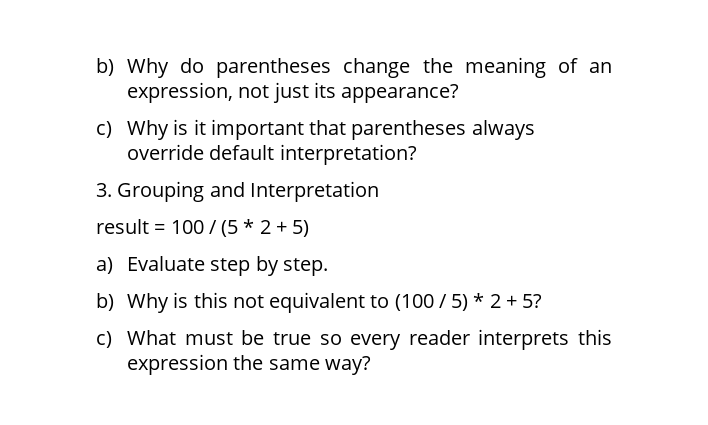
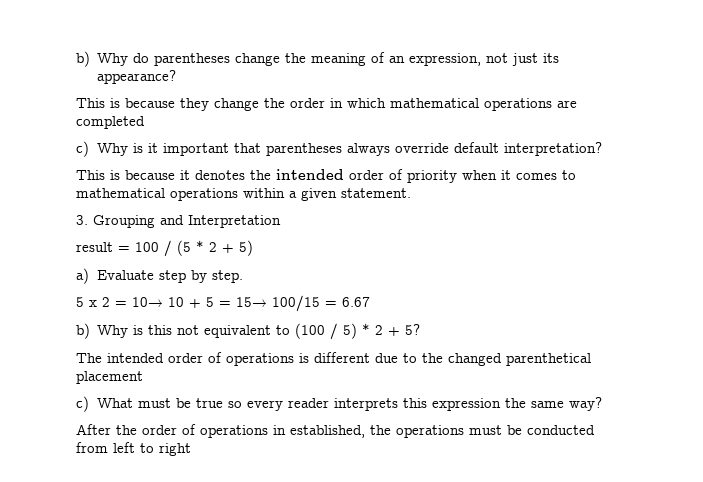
(460, 93) none -> [76,98,577,111] [76,116,145,129] // This is because they change the order in which mathematical operations are completed
(417, 154) none -> [76,169,576,183] [76,188,411,201] // This is because it denotes the intended order of priority when it comes to mathematical operations within a given statement.
(328, 267) none -> [76,295,370,312] // 5 x 2 = 10→ 10 + 5 = 15→ 100/15 = 6.67
(543, 301) none -> [76,352,591,366] [76,371,143,384] // The intended order of operations is different due to the changed parenthetical placement
(371, 365) none -> [76,424,595,438] [76,442,191,456] // After the order of operations in established, the operations must be conducted from left to right

